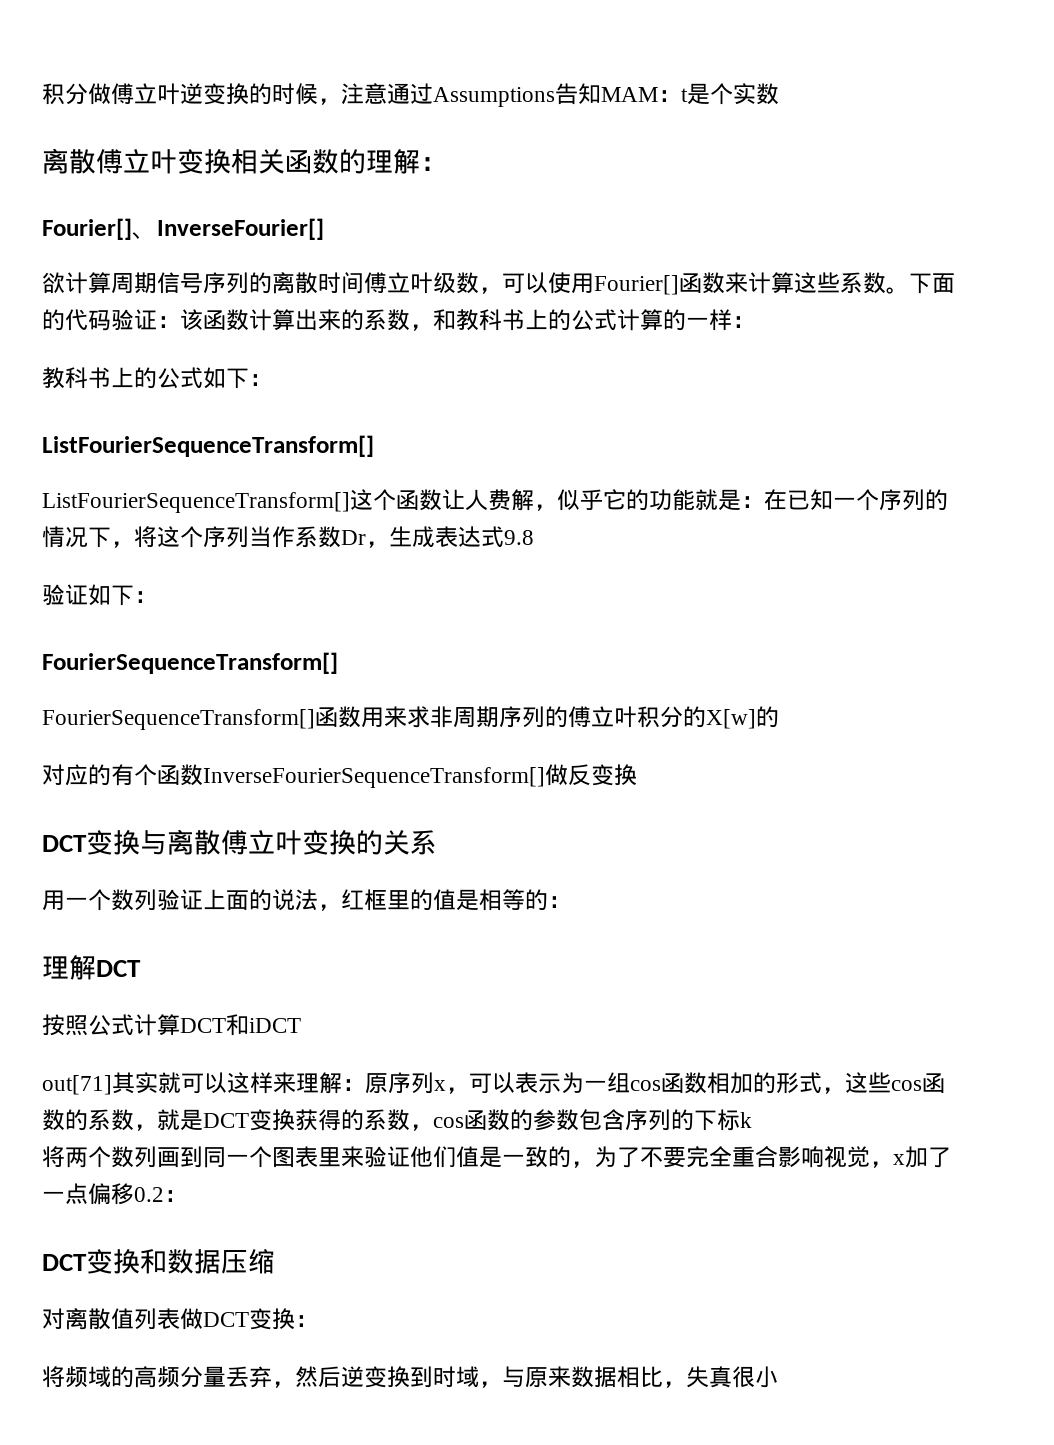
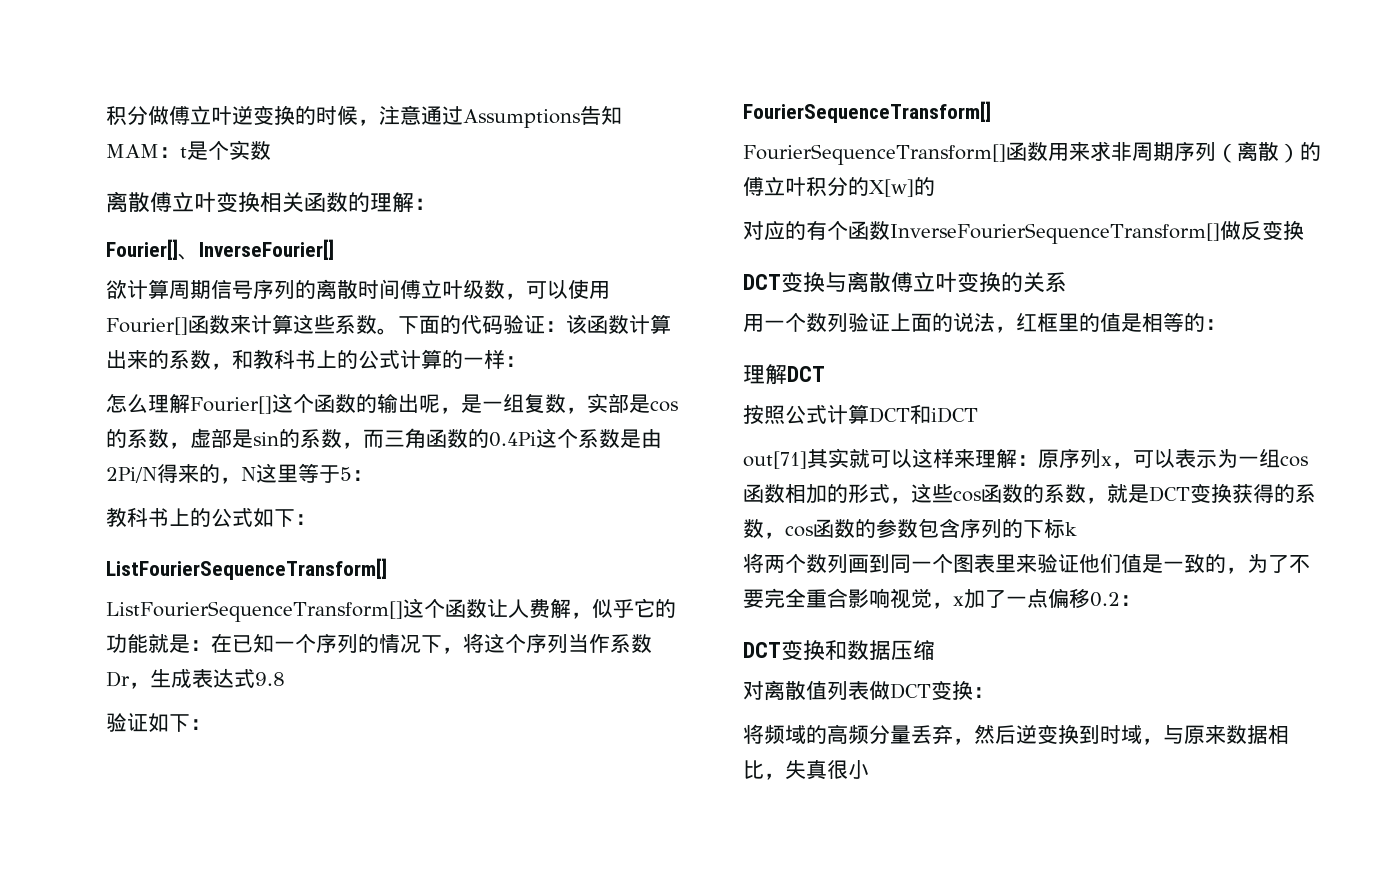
(755, 322) none -> [106,393,678,414] [106,428,662,449] [106,463,373,484] // 怎么理解Fourier[]这个函数的输出呢，是一组复数，实部是cos的系数，虚部是sin的系数，而三角函数的0.4Pi这个系数是由2Pi/N得来的，N这里等于5：
(545, 717) none -> [1215,141,1300,163] （离散）

